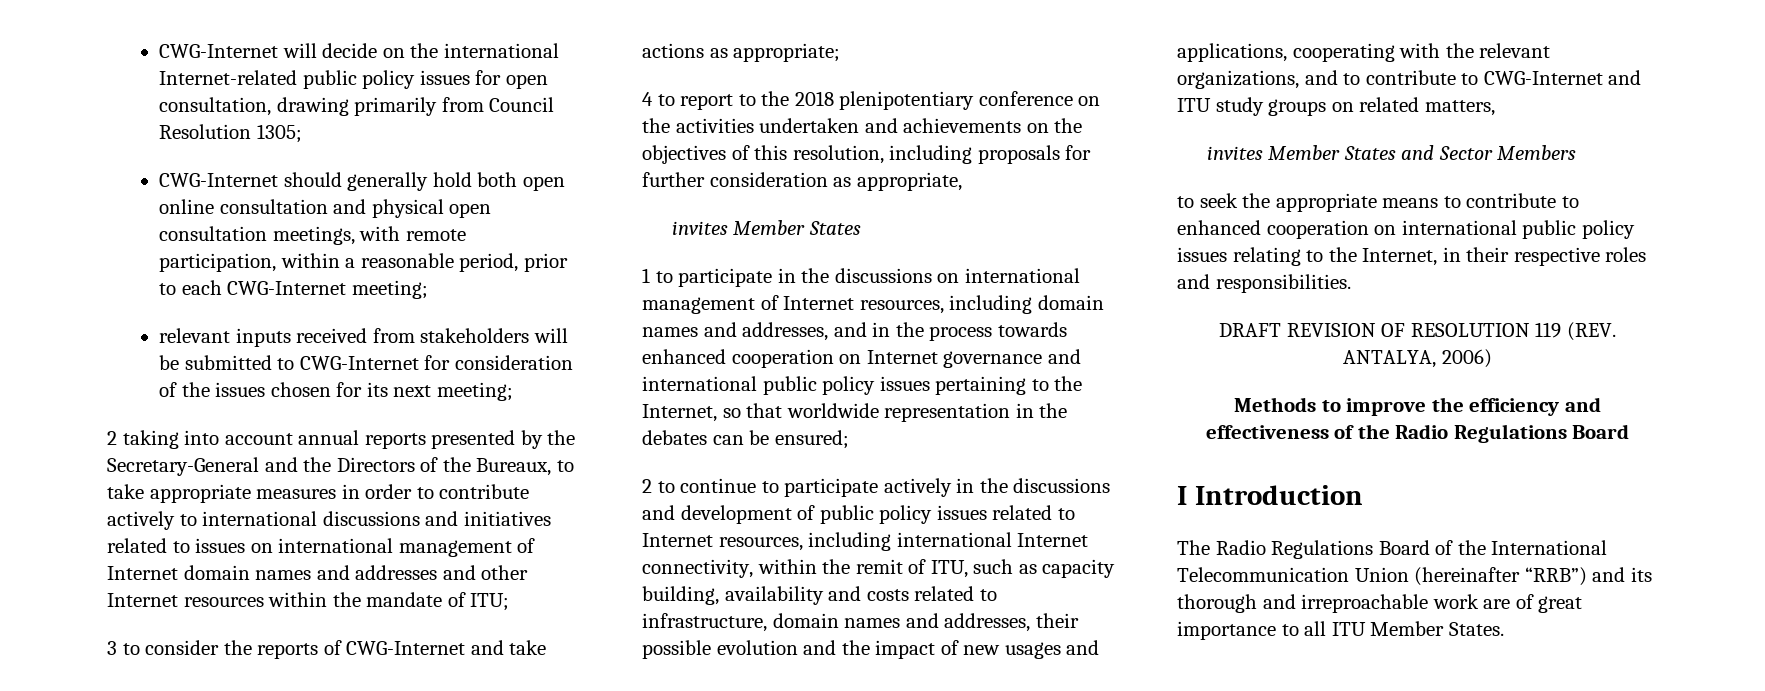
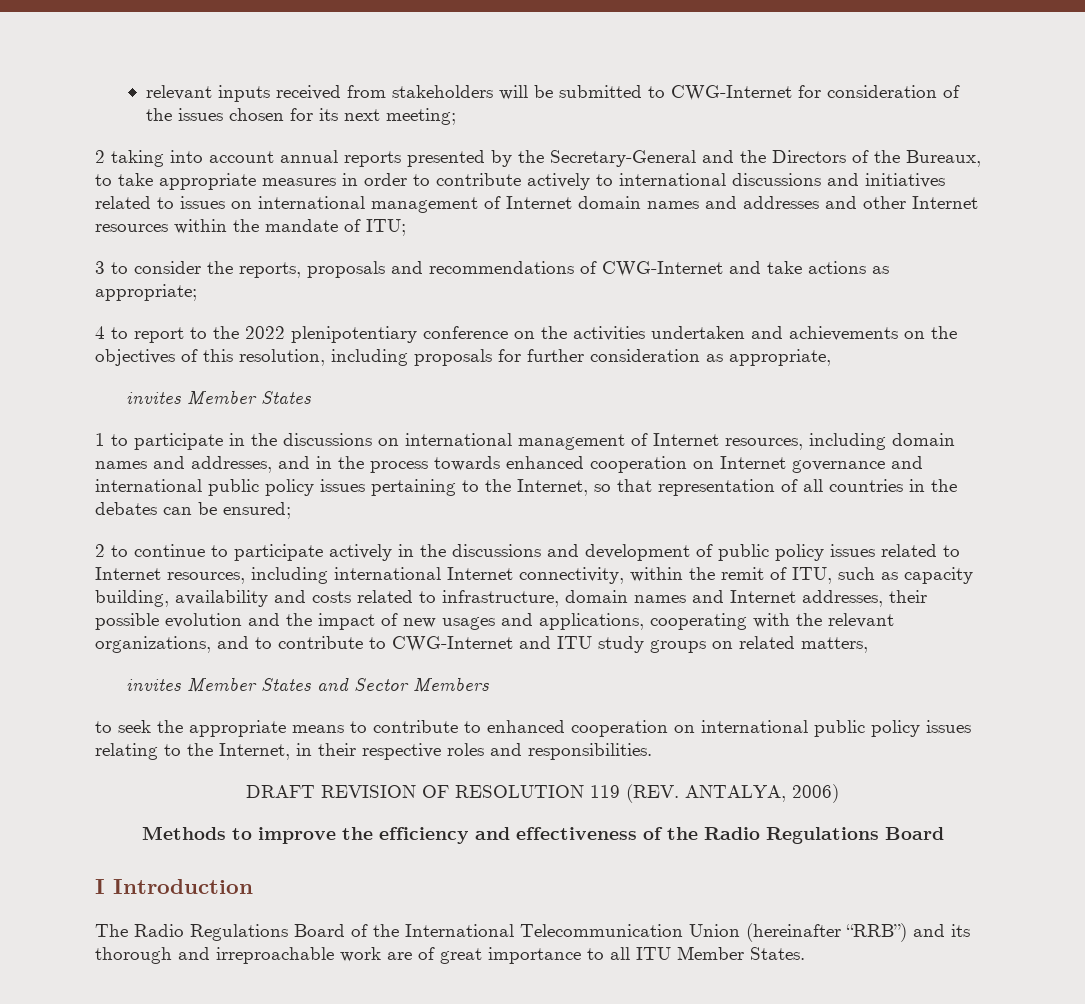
[159,43,559,58] [159,70,548,89] [159,97,555,116] [159,124,302,143] [159,172,565,191] [159,199,492,218] [159,226,466,245] [159,253,568,272] [159,280,428,299] CWG-Internet will decide on the international Internet-related public policy issues for open consultation, drawing primarily from Council Resolution 1305; // CWG-Internet should generally hold both open online consultation and physical open consultation meetings, with remote participation, within a reasonable period, prior to each CWG-Internet meeting; // -> (146, 92) none
[257,643,319,659] reports -> [239,261,574,278] reports, proposals and recommendations
[794,91,834,106] 2018 -> [245,326,285,339] 2022
[786,403,1011,422] worldwide representation -> [658,479,903,496] representation of all countries
(939, 620) none -> [730,590,796,603] Internet

